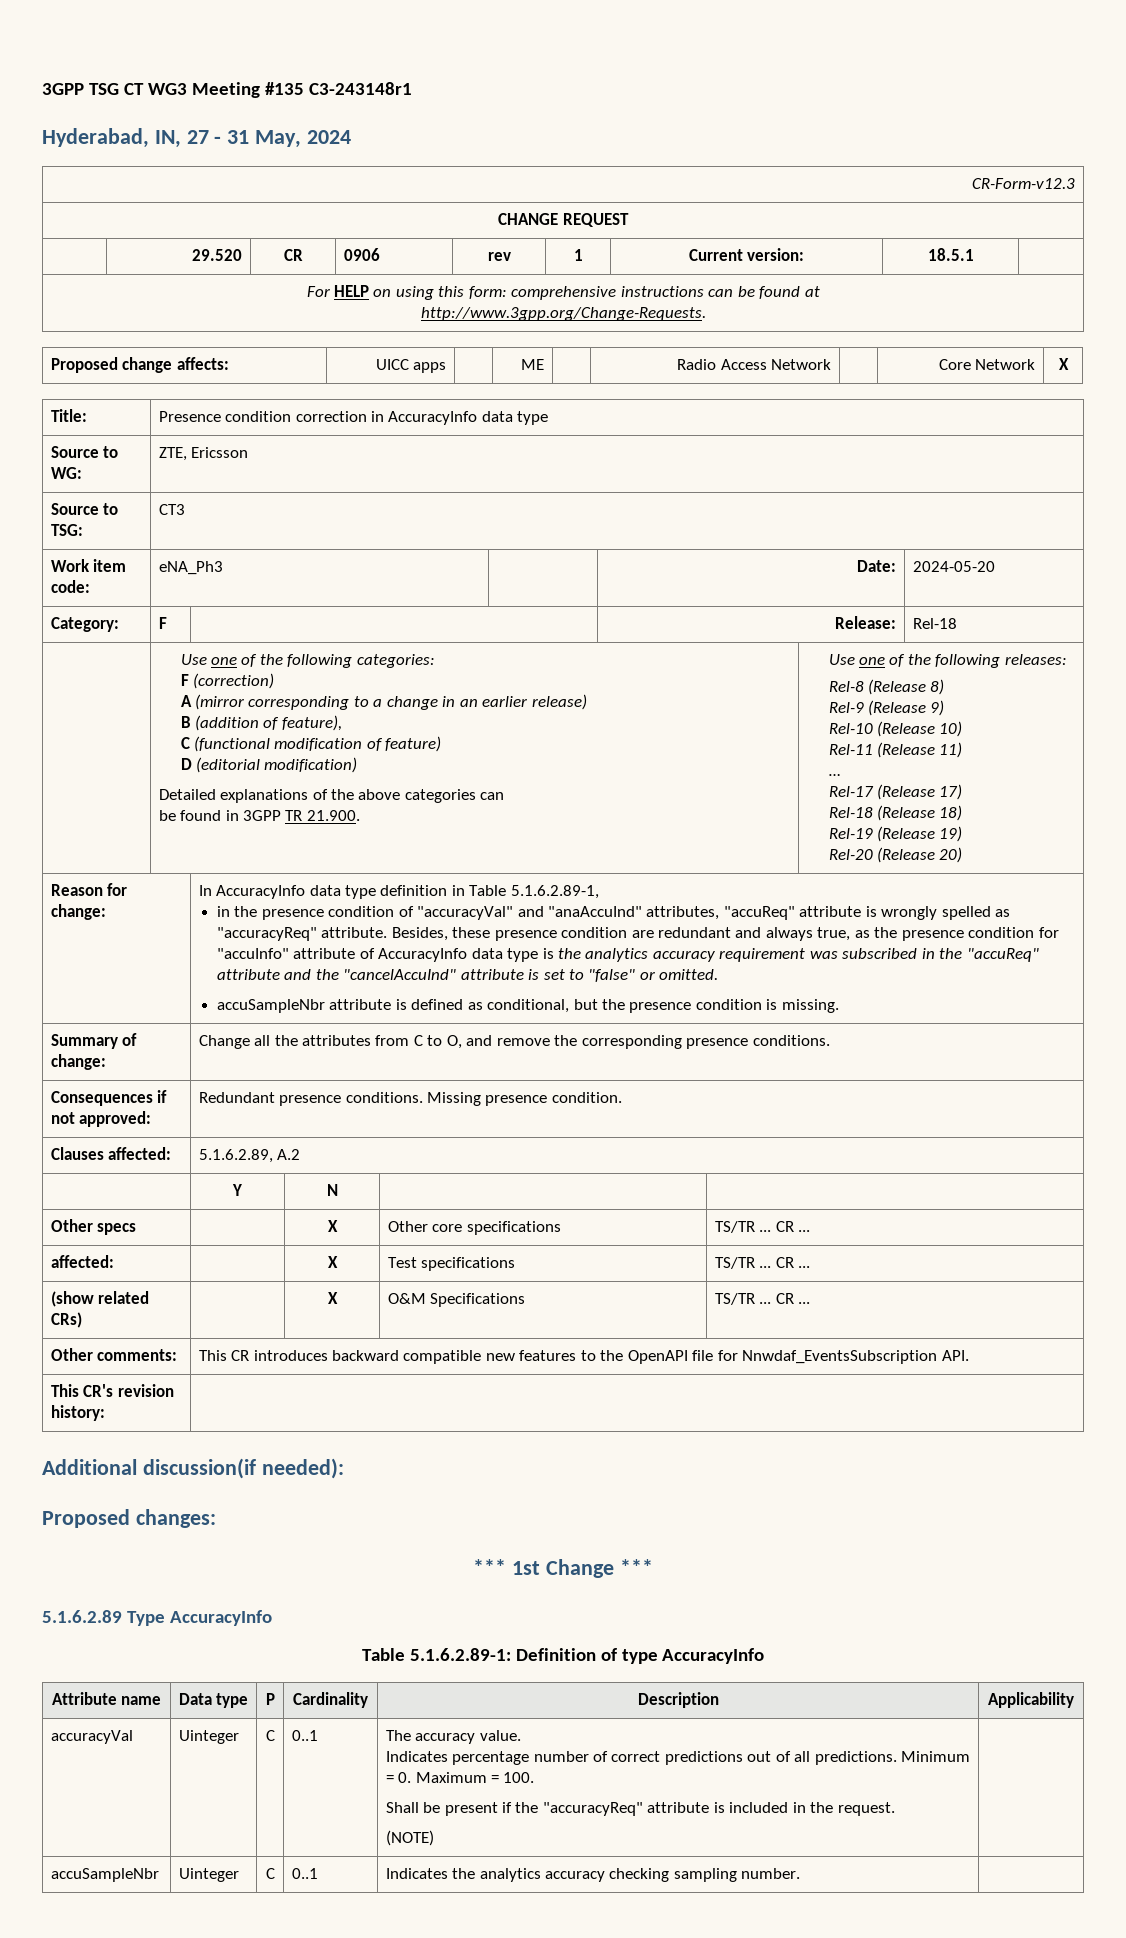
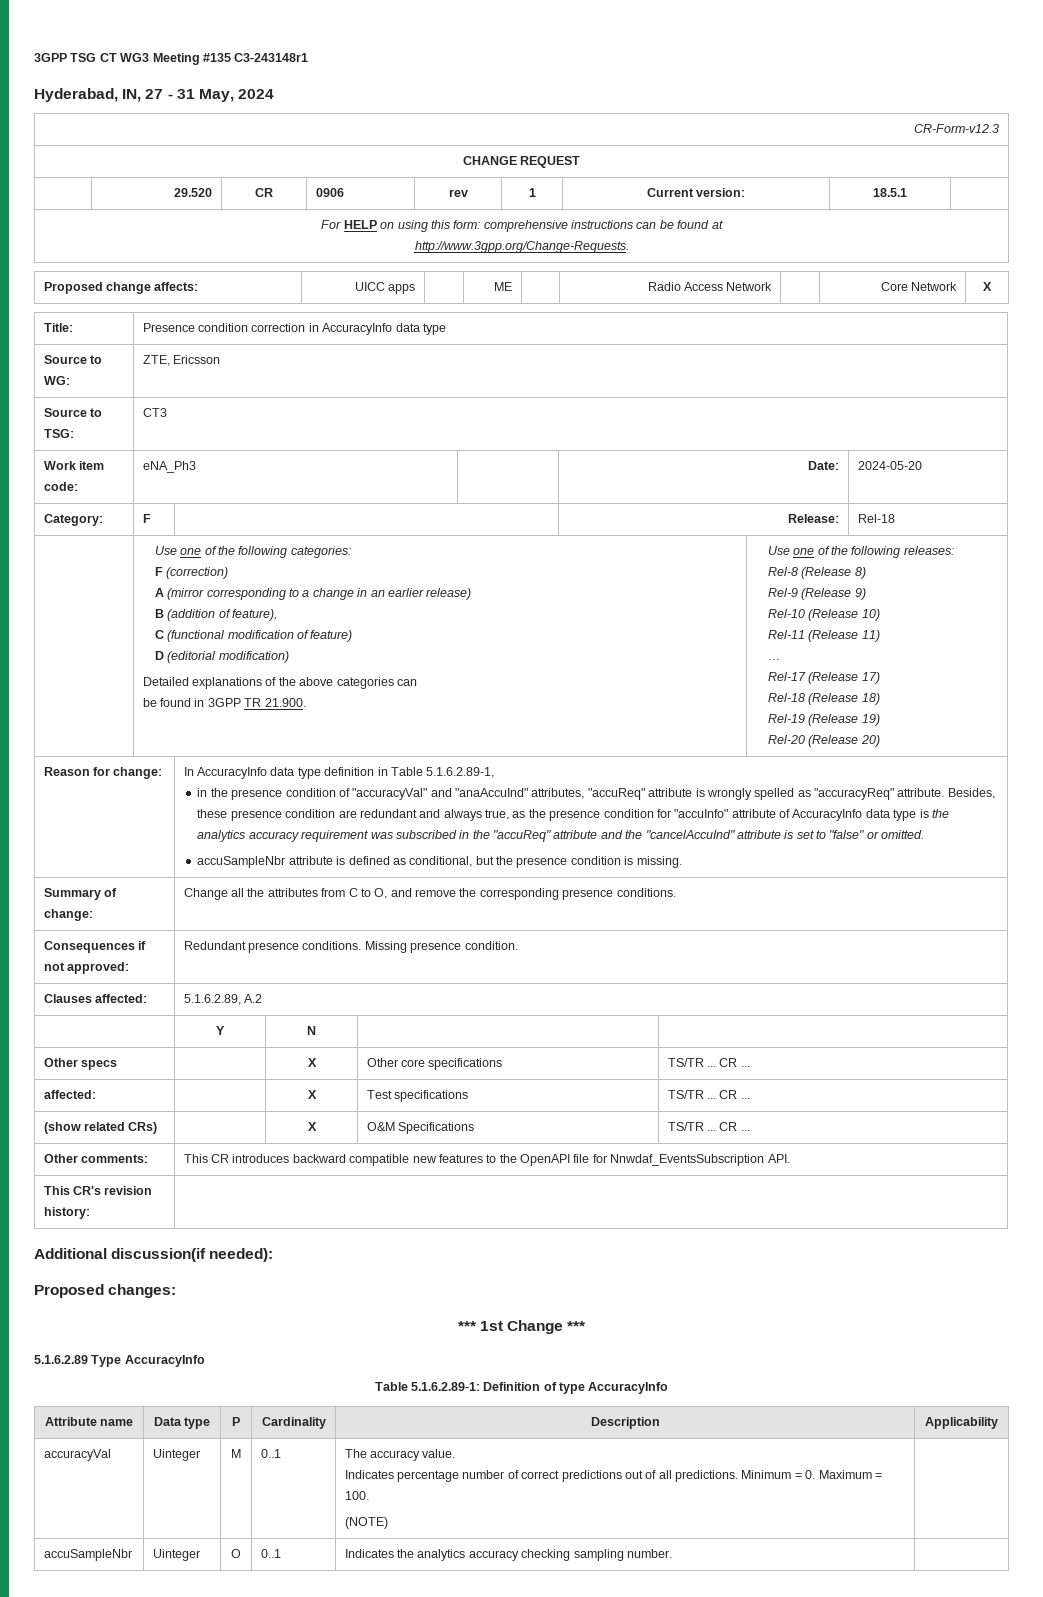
[265,1730,275,1741] C -> [231,1449,241,1458] M
[385,1802,895,1816] // Shall be present if the "accuracyReq" attribute is included in the request. -> (369, 1495) none
[265,1868,275,1879] C -> [231,1549,241,1558] O

